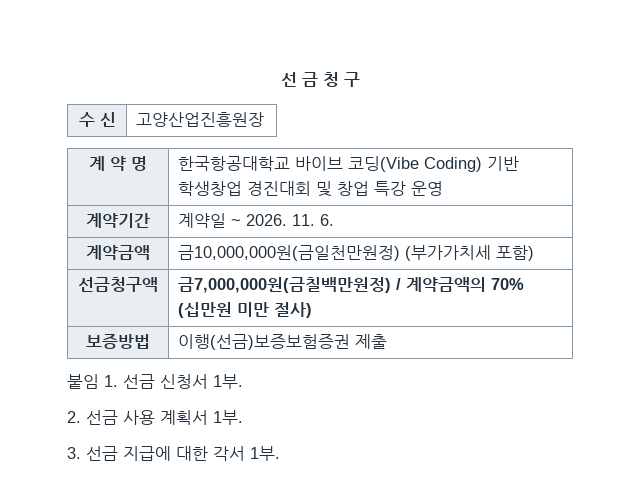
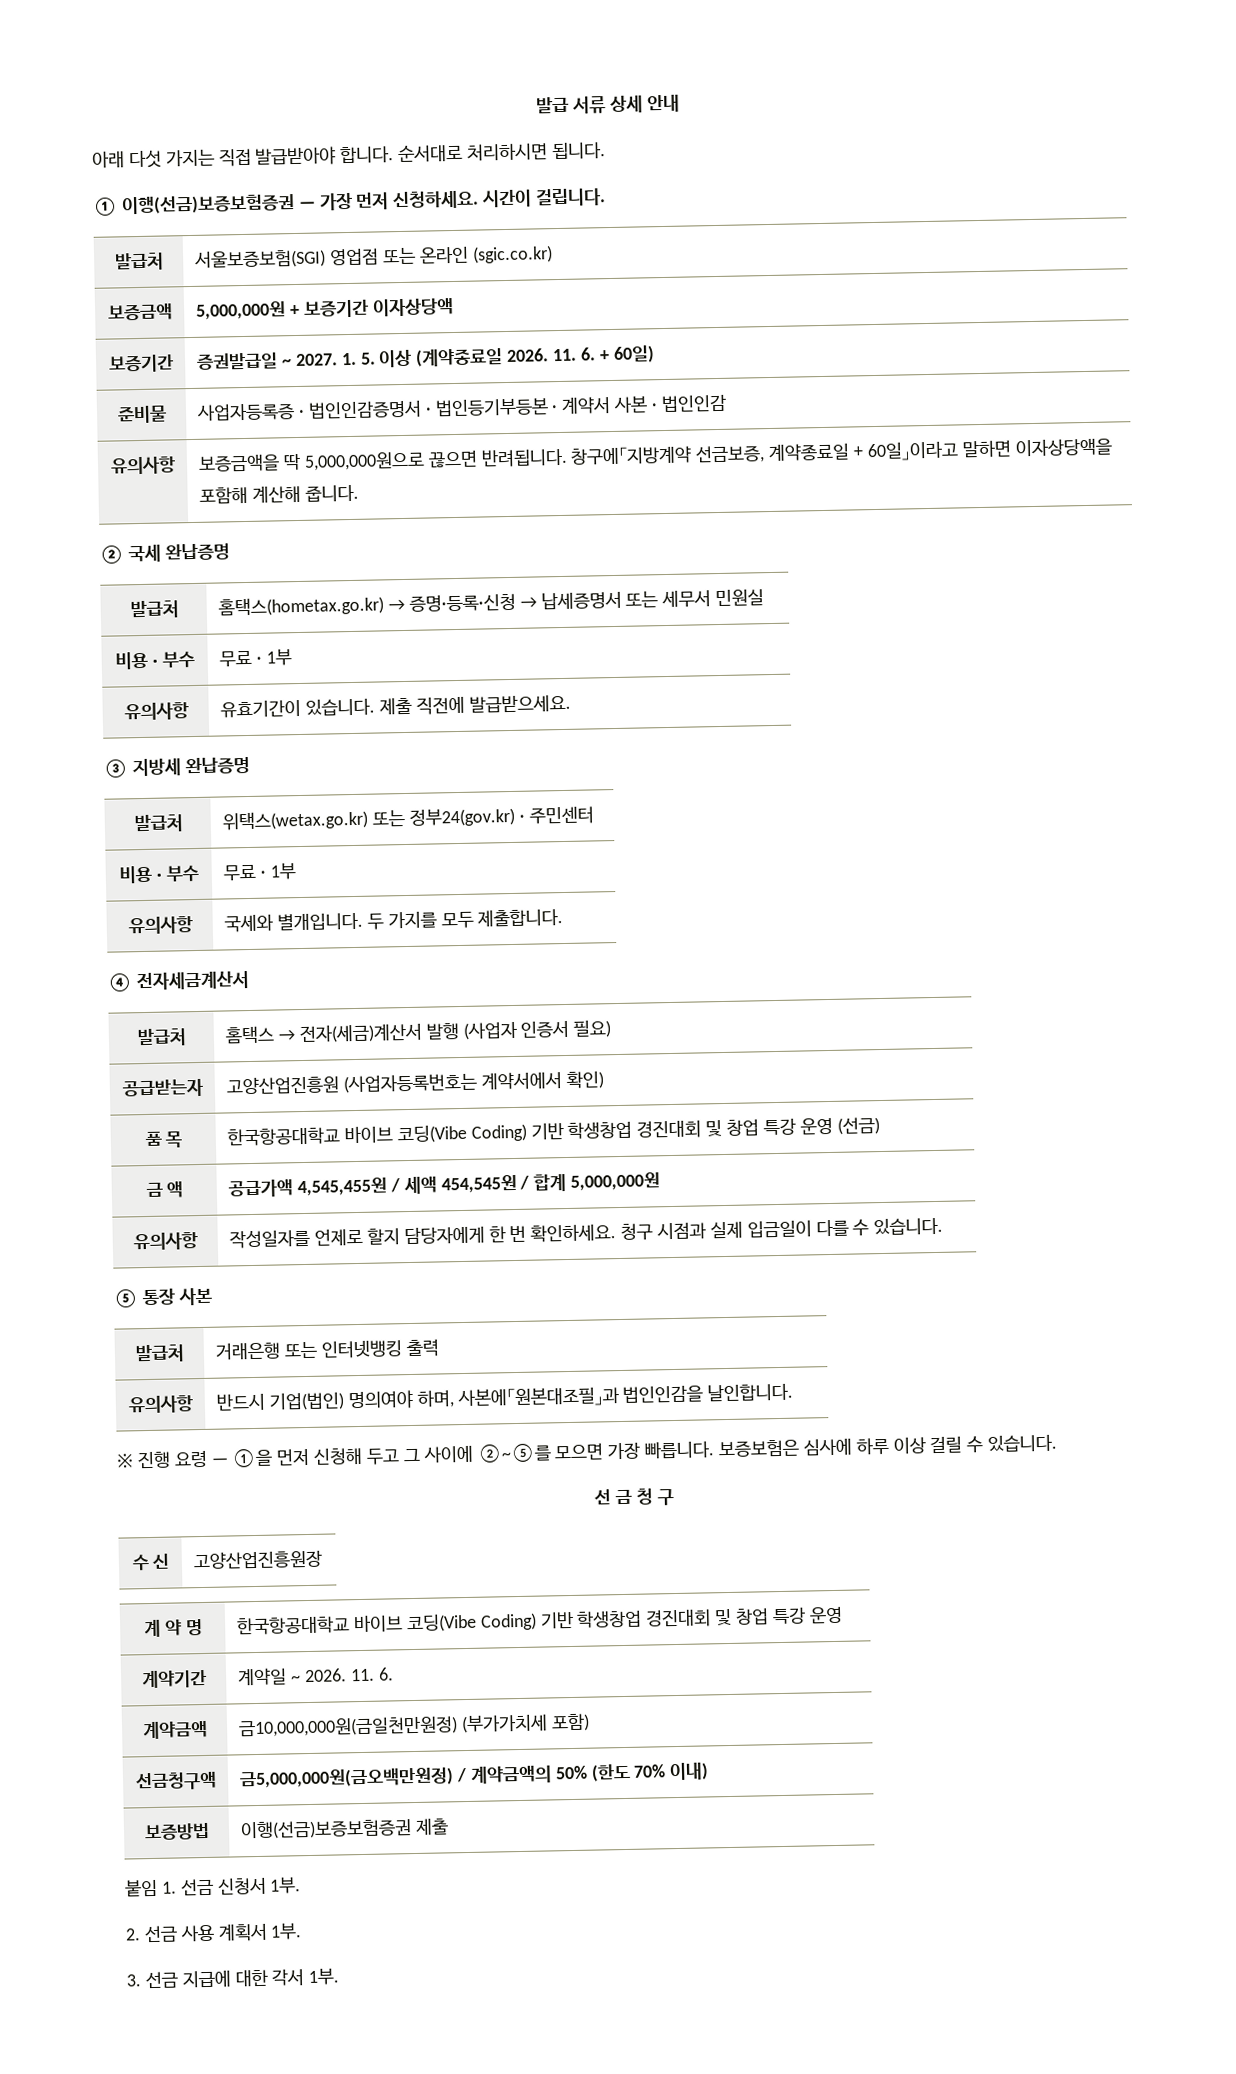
(280, 79) none -> [536,94,680,114] [92,142,606,169] [92,188,607,216] [115,252,164,271] [193,245,553,269] [107,303,173,321] [195,298,454,320] [108,354,174,373] [196,345,655,370] [117,405,167,424] [196,394,727,421] [110,456,176,475] [198,438,1113,472] [199,484,359,504] [99,543,230,564] [129,600,179,619] [218,589,765,617] [115,650,195,670] [219,649,292,667] [123,702,189,721] [220,694,571,718] [103,756,250,778] [133,814,184,833] [222,806,594,831] [119,864,199,884] [223,863,296,881] [127,916,193,935] [224,909,564,933] [107,971,250,992] [137,1028,187,1047] [225,1020,613,1045] [122,1078,205,1098] [226,1071,604,1095] [144,1131,184,1148] [227,1117,880,1147] [145,1181,184,1198] [228,1172,661,1198] [133,1232,198,1251] [229,1217,944,1249] [113,1287,213,1308] [135,1344,185,1363] [215,1339,440,1360] [128,1395,194,1414] [216,1383,794,1411] [116,1434,1058,1469] 발급 서류 상세 안내 // 아래 다섯 가지는 직접 발급받아야 합니다. 순서대로 처리하시면 됩니다. // ① 이행(선금)보증보험증권 — 가장 먼저 신청하세요. 시간이 걸립니다. // 발급처 | 서울보증보험(SGI) 영업점 또는 온라인 (sgic.co.kr) // 보증금액 | 5,000,000원 + 보증기간 이자상당액 // 보증기간 | 증권발급일 ~ 2027. 1. 5. 이상 (계약종료일 2026. 11. 6. + 60일) // 준비물 | 사업자등록증 · 법인인감증명서 · 법인등기부등본 · 계약서 사본 · 법인인감 // 유의사항 | 보증금액을 딱 5,000,000원으로 끊으면 반려됩니다. 창구에「지방계약 선금보증, 계약종료일 + 60일」이라고 말하면 이자상당액을 포함해 계산해 줍니다. // ② 국세 완납증명 // 발급처 | 홈택스(hometax.go.kr) → 증명·등록·신청 → 납세증명서 또는 세무서 민원실 // 비용 · 부수 | 무료 · 1부 // 유의사항 | 유효기간이 있습니다. 제출 직전에 발급받으세요. // ③ 지방세 완납증명 // 발급처 | 위택스(wetax.go.kr) 또는 정부24(gov.kr) · 주민센터 // 비용 · 부수 | 무료 · 1부 // 유의사항 | 국세와 별개입니다. 두 가지를 모두 제출합니다. // ④ 전자세금계산서 // 발급처 | 홈택스 → 전자(세금)계산서 발행 (사업자 인증서 필요) // 공급받는자 | 고양산업진흥원 (사업자등록번호는 계약서에서 확인) // 품 목 | 한국항공대학교 바이브 코딩(Vibe Coding) 기반 학생창업 경진대회 및 창업 특강 운영 (선금) // 금 액 | 공급가액 4,545,455원 / 세액 454,545원 / 합계 5,000,000원 // 유의사항 | 작성일자를 언제로 할지 담당자에게 한 번 확인하세요. 청구 시점과 실제 입금일이 다를 수 있습니다. // ⑤ 통장 사본 // 발급처 | 거래은행 또는 인터넷뱅킹 출력 // 유의사항 | 반드시 기업(법인) 명의여야 하며, 사본에「원본대조필」과 법인인감을 날인합니다. // ※ 진행 요령 — ①을 먼저 신청해 두고 그 사이에 ②~⑤를 모으면 가장 빠릅니다. 보증보험은 심사에 하루 이상 걸릴 수 있습니다. //
[178,277,392,293] 금7,000,000원(금칠백만원정) -> [239,1767,455,1789] 금5,000,000원(금오백만원정)
[491,278,525,290] [178,302,313,318] 70% (십만원 미만 절사) -> [554,1762,710,1782] 50% (한도 70% 이내)

